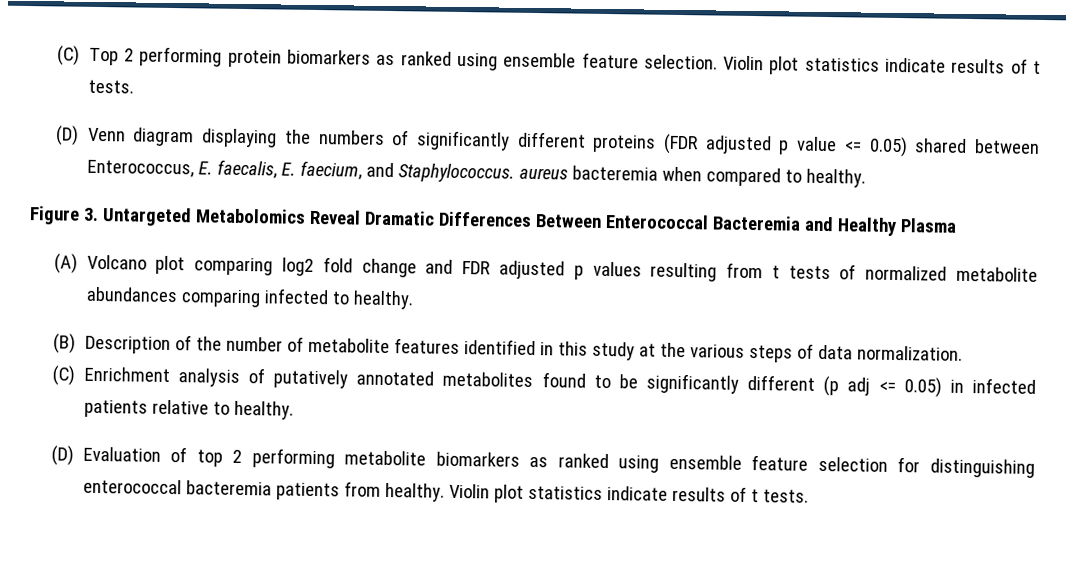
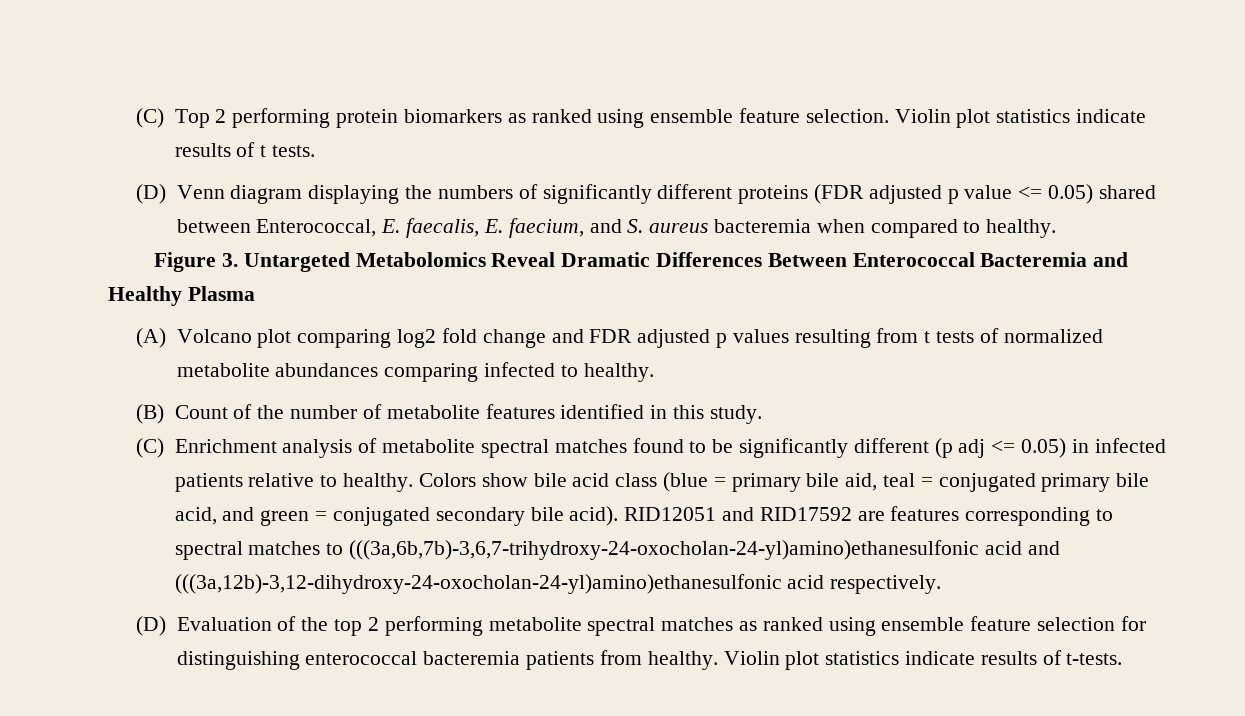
[86,159,194,178] Enterococcus, -> [256,219,377,237] Enterococcal,
[397,163,515,183] Staphylococcus. -> [627,219,644,233] S.
[84,335,171,355] Description -> [174,405,228,419] Count
[591,341,963,363] study at the various steps of data normalization. -> [709,405,762,424] study.
[273,369,534,389] putatively annotated metabolites -> [382,439,627,458] metabolite spectral matches
(294, 410) none -> [418,472,1150,492] [174,506,1113,526] [174,540,1060,560] [174,574,942,594] Colors show bile acid class (blue = primary bile aid, teal = conjugated primary bile acid, and green = conjugated secondary bile acid). RID12051 and RID17592 are features corresponding to spectral matches to (((3a,6b,7b)-3,6,7-trihydroxy-24-oxocholan-24-yl)amino)ethanesulfonic acid and (((3a,12b)-3,12-dihydroxy-24-oxocholan-24-yl)amino)ethanesulfonic acid respectively.
(188, 455) none -> [301,617,329,631] the
[435,451,520,467] biomarkers -> [587,617,734,636] spectral matches
[750,489,809,503] t tests. -> [1066,653,1123,665] t-tests.

